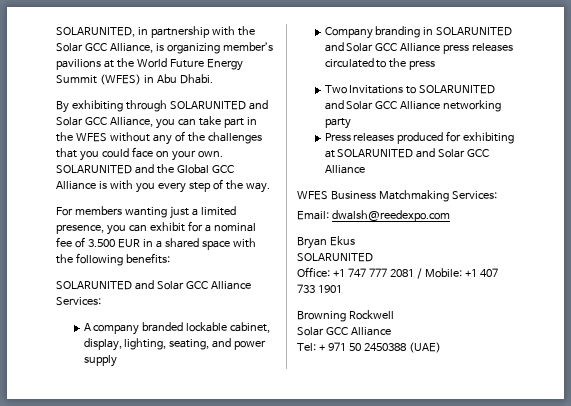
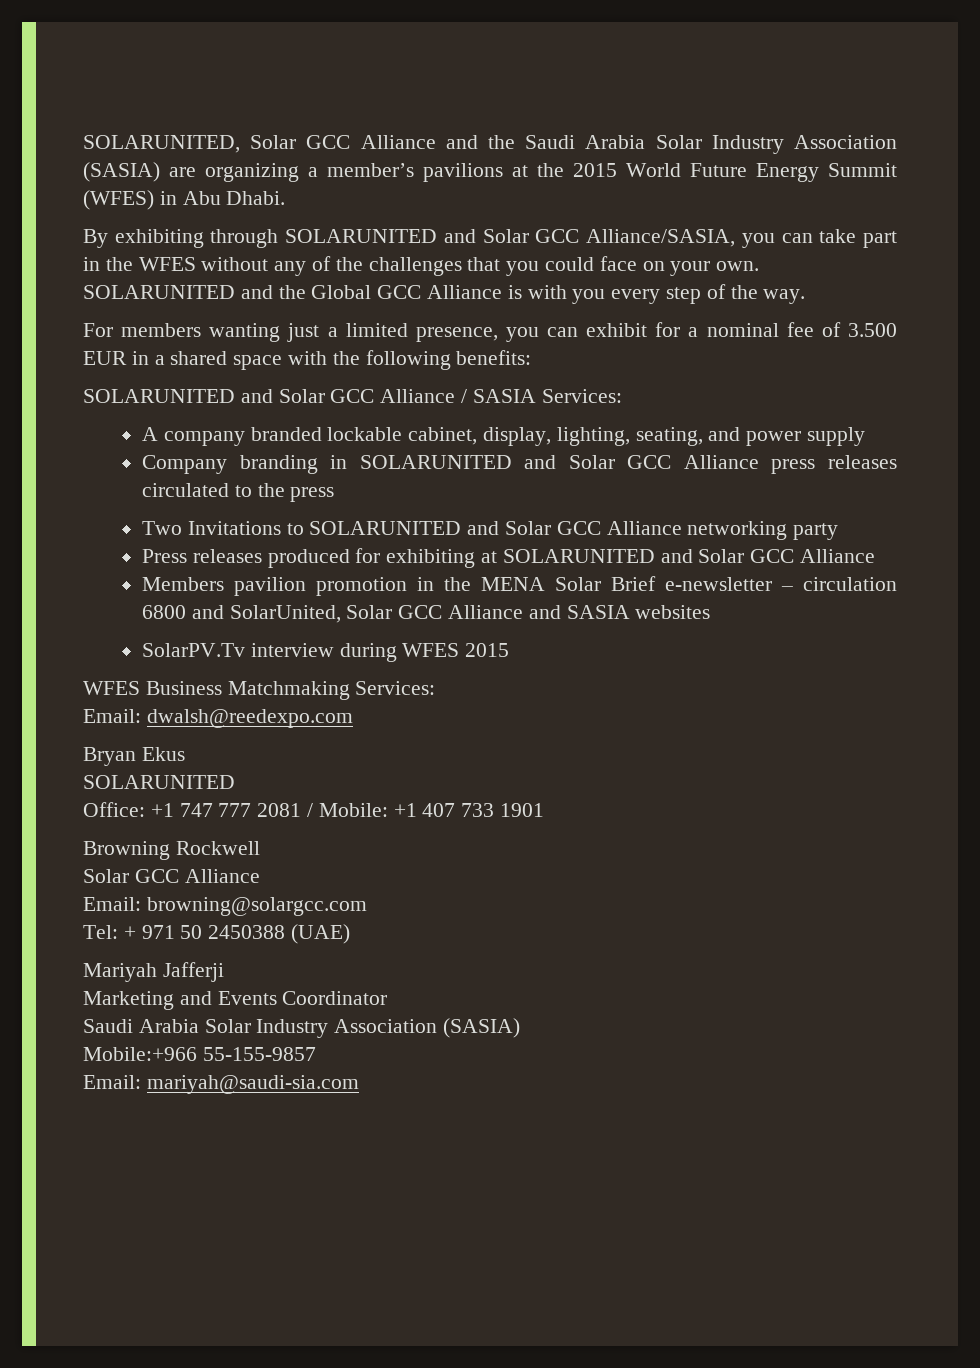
[137,26,255,38] [56,43,220,54] in partnership with the Solar GCC Alliance, is organizing -> [250,135,897,154] [83,162,318,182] Solar GCC Alliance and the Saudi Arabia Solar Industry Association (SASIA) are organizing a
(134, 63) none -> [573,163,617,177] 2015
[109,117,153,127] Alliance, -> [586,229,736,247] Alliance/SASIA,
(251, 285) none -> [461,389,536,403] / SASIA
(365, 169) none -> [142,576,897,596] [142,605,711,623] [142,643,510,662] // Members pavilion promotion in the MENA Solar Brief e-newsletter – circulation 6800 and SolarUnited, Solar GCC Alliance and SASIA websites // SolarPV.Tv interview during WFES 2015
(391, 331) none -> [83,897,367,916] // Email: browning@solargcc.com
(441, 347) none -> [83,962,224,982] [83,991,388,1010] [83,1018,521,1038] [83,1047,316,1061] [83,1075,359,1094] // Mariyah Jafferji // Marketing and Events Coordinator // Saudi Arabia Solar Industry Association (SASIA) // Mobile:+966 55-155-9857 // Email: mariyah@saudi-sia.com

